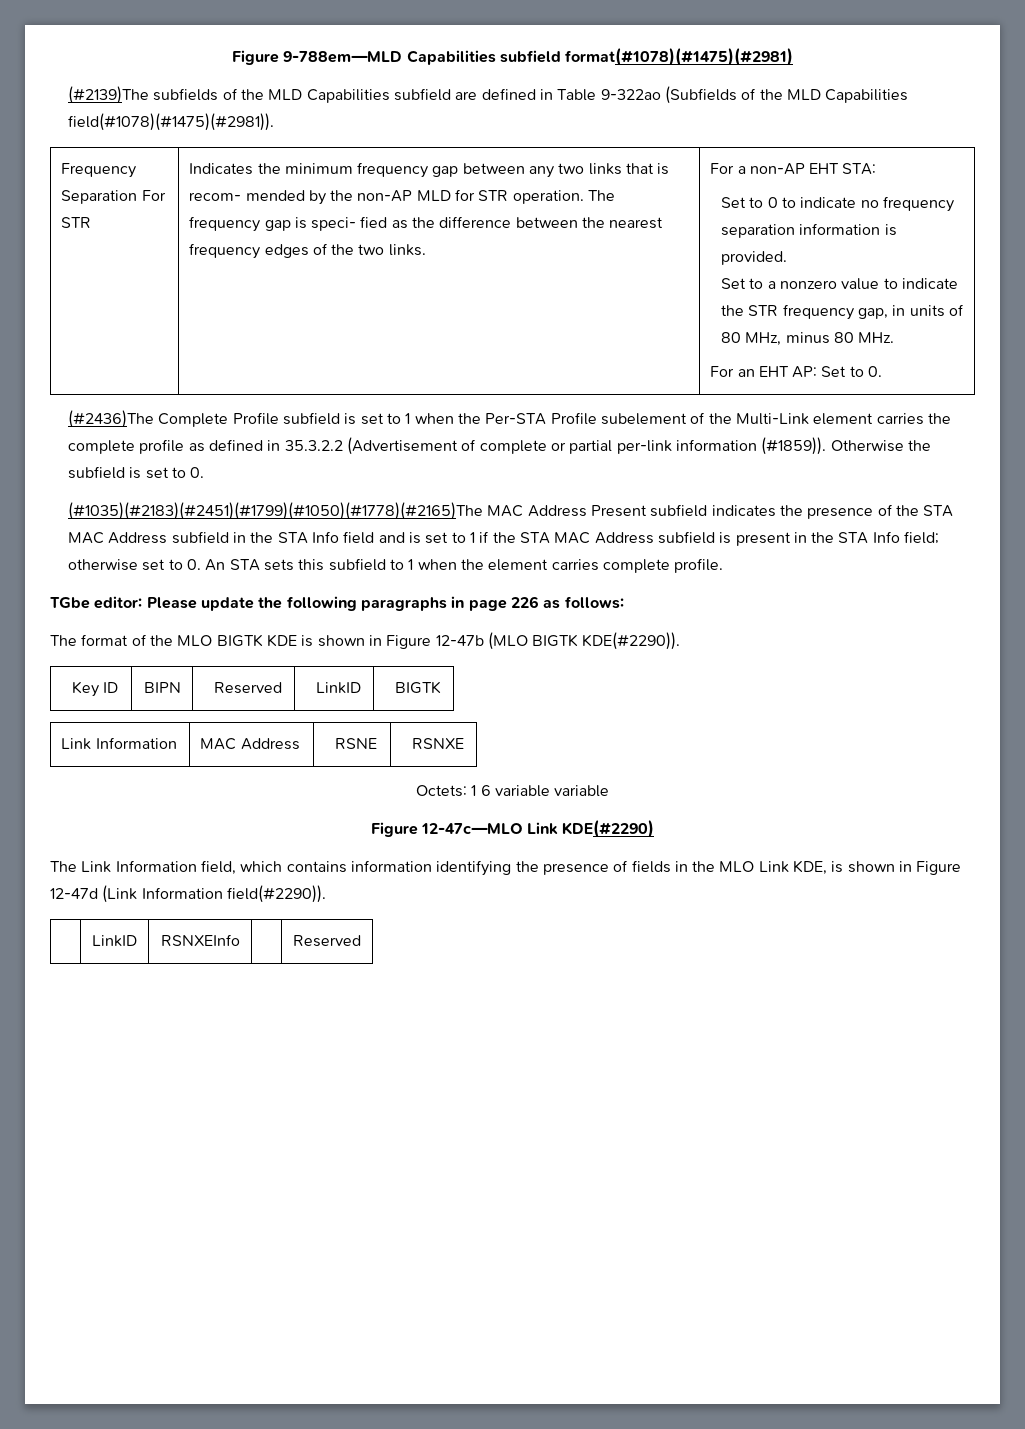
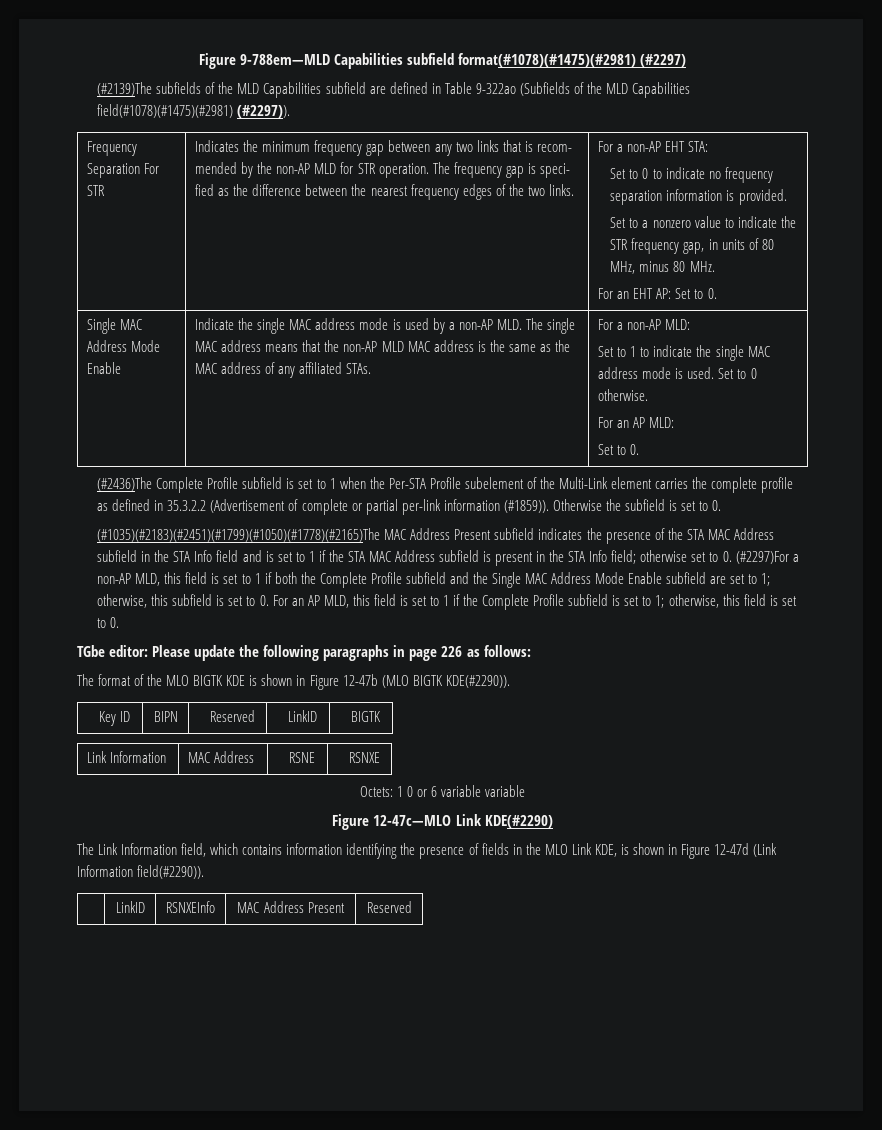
(794, 57) none -> [640,54,687,67] (#2297)
[68,113,275,131] field(#1078)(#1475)(#2981)). -> [97,104,291,118] field(#1078)(#1475)(#2981) (#2297)).
(883, 371) none -> [87,318,143,334] [87,340,161,352] [87,362,122,374] [195,318,575,334] [195,340,570,352] [195,362,372,378] [598,319,691,330] [598,345,770,361] [598,367,757,379] [598,389,649,401] [598,417,675,428] [598,444,640,455] // Single MAC Address Mode Enable | Indicate the single MAC address mode is used by a non-AP MLD. The single MAC address means that the non-AP MLD MAC address is the same as the MAC address of any affiliated STAs. | For a non-AP MLD: // Set to 1 to indicate the single MAC address mode is used. Set to 0 otherwise. // For an AP MLD: // Set to 0.
[205,558,724,573] An STA sets this subfield to 1 when the element carries complete profile. -> [735,551,799,564] [97,572,771,588] [97,594,797,610] [97,617,120,628] (#2297)For a non-AP MLD, this field is set to 1 if both the Complete Profile subfield and the Single MAC Address Mode Enable subfield are set to 1; otherwise, this subfield is set to 0. For an AP MLD, this field is set to 1 if the Complete Profile subfield is set to 1; otherwise, this field is set to 0.
(477, 790) none -> [406,786,428,797] 0 or
(240, 940) none -> [237,901,345,913] MAC Address Present

